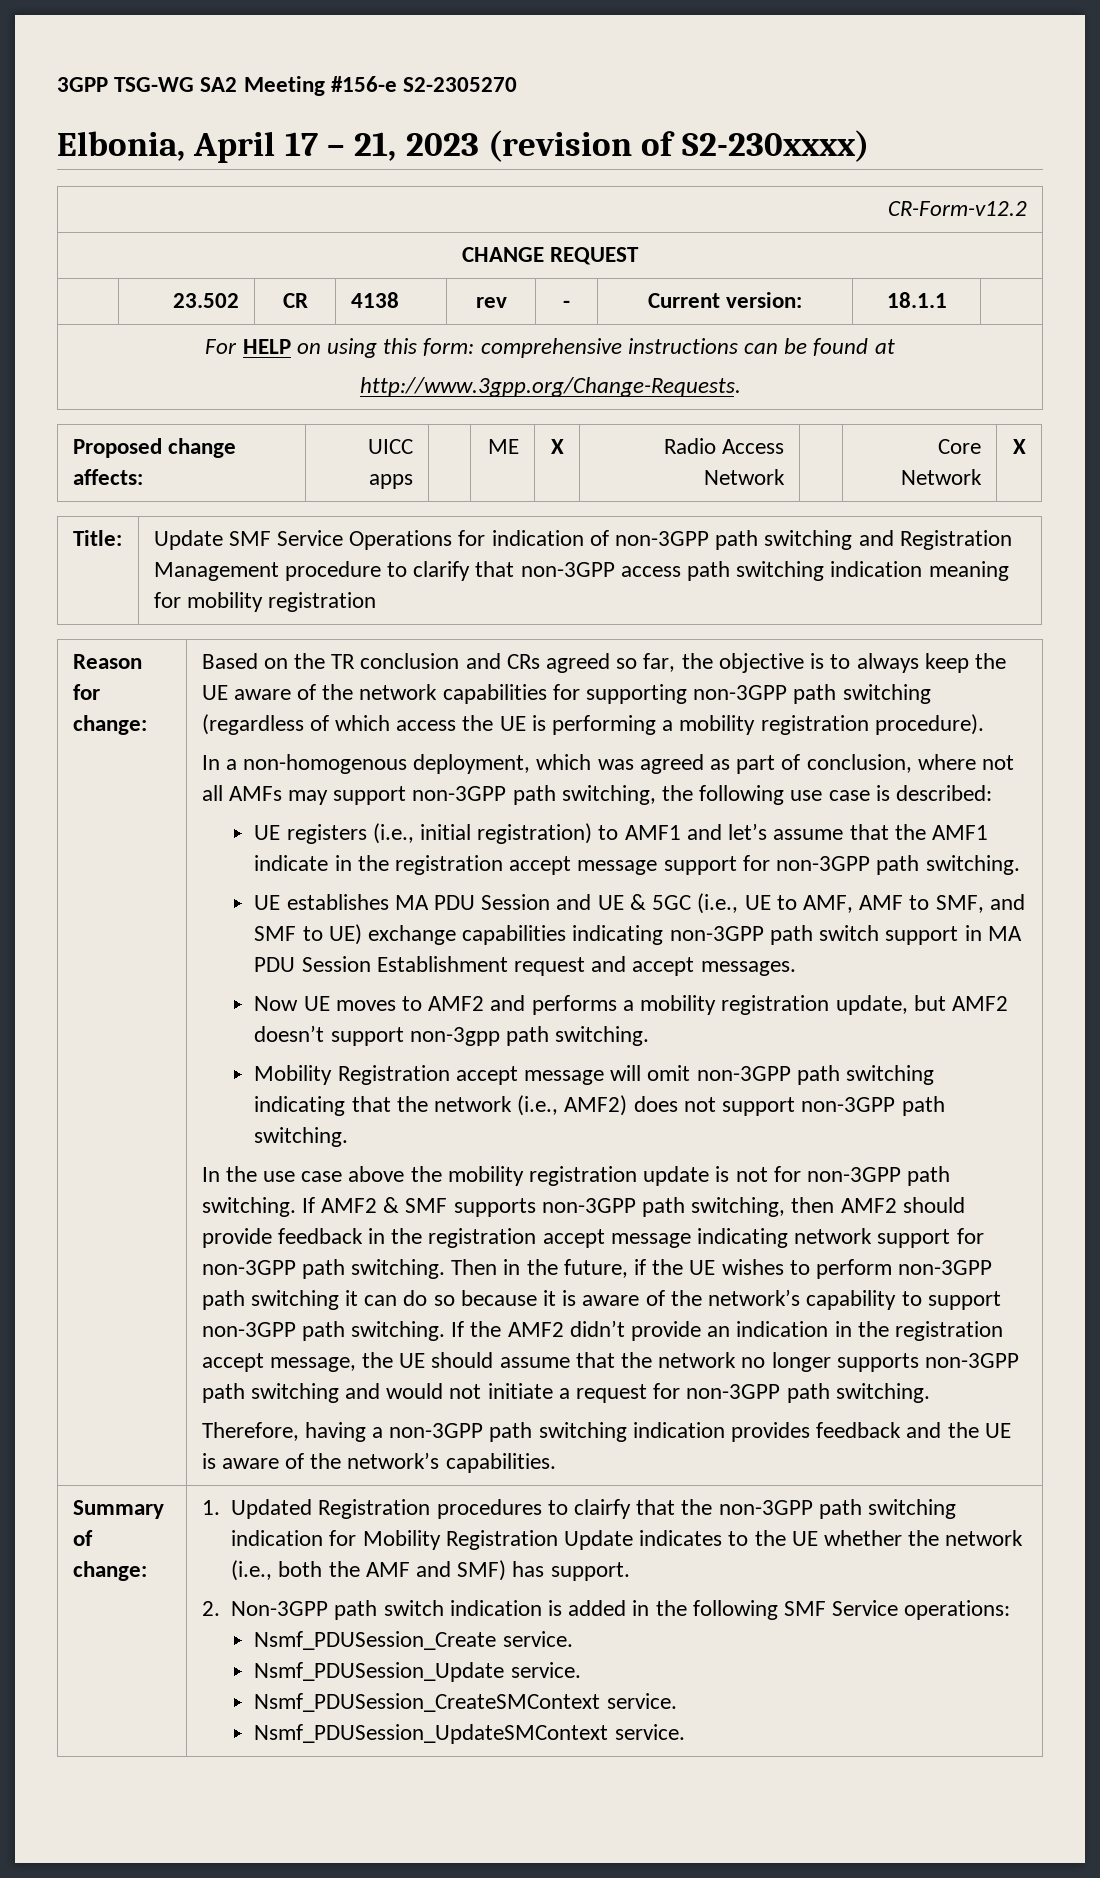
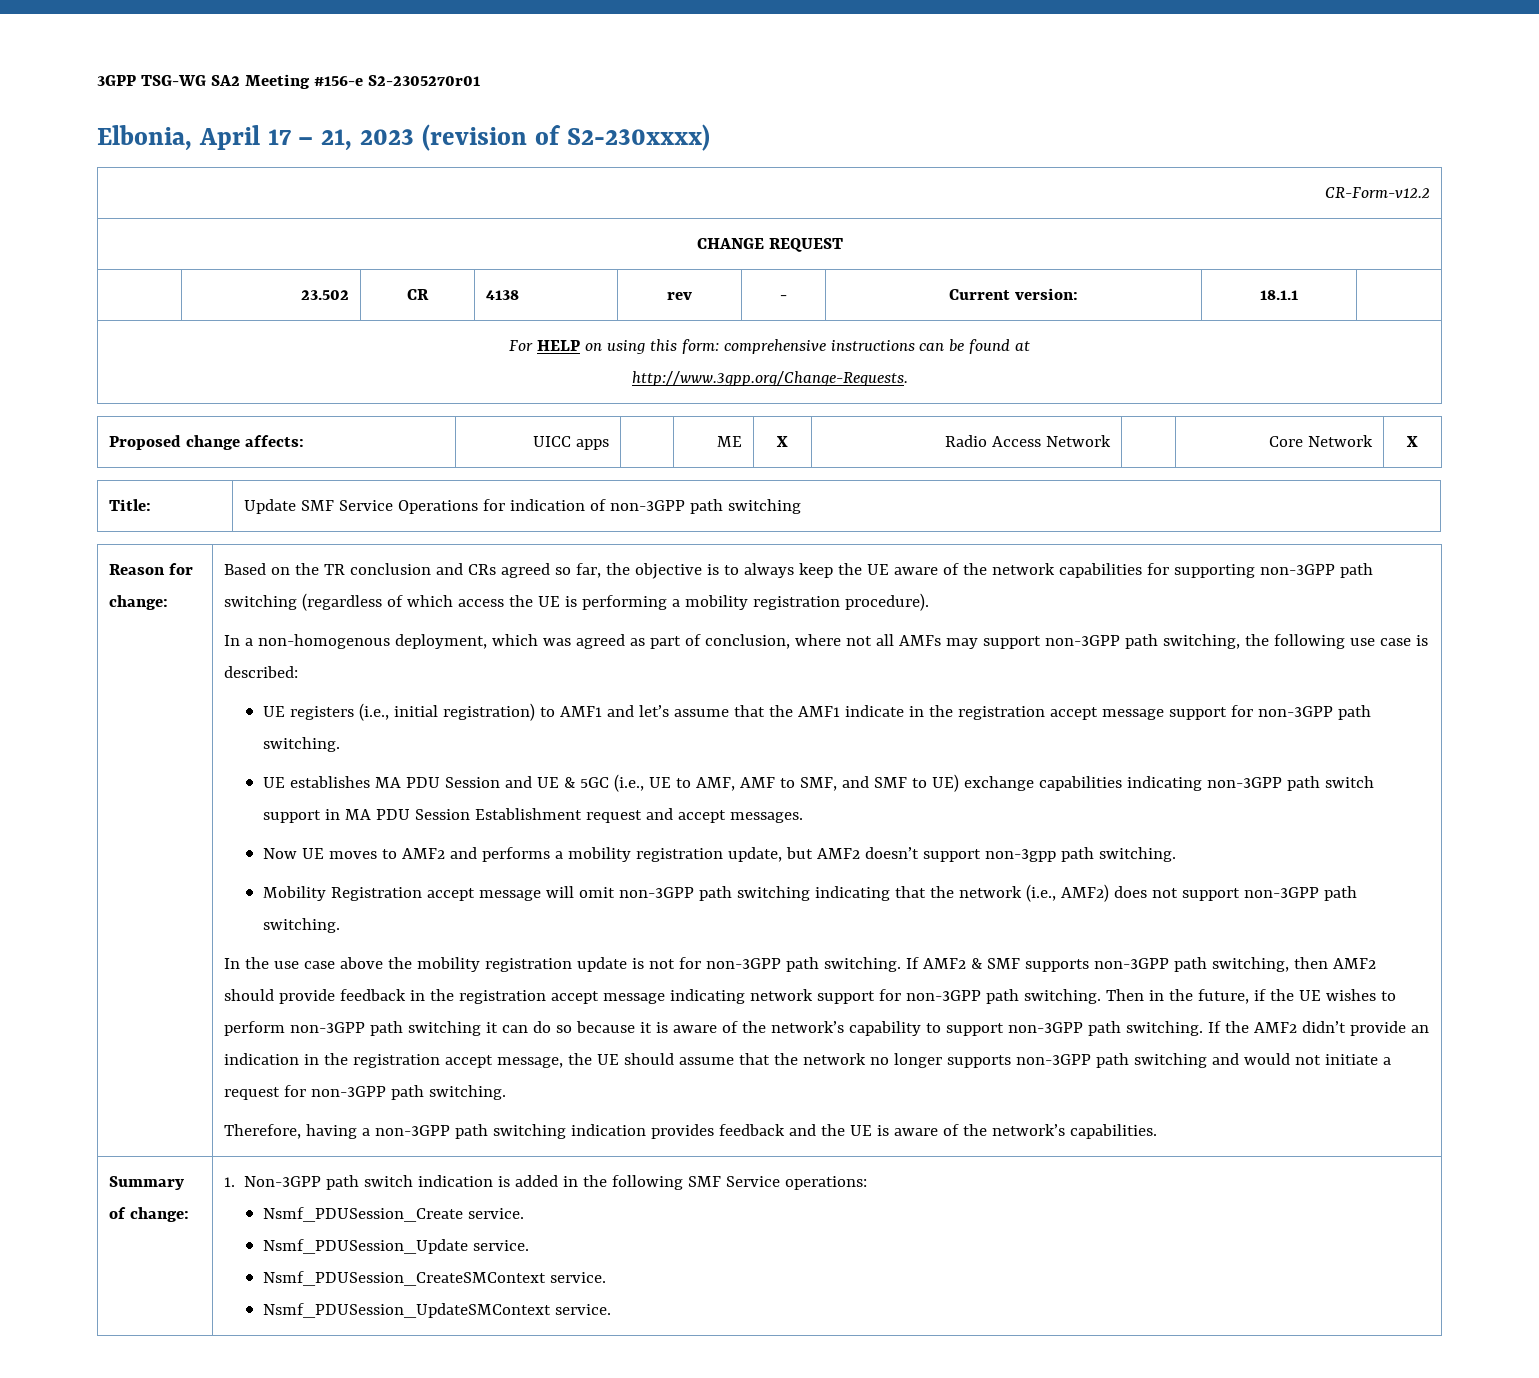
[403,77,518,92] S2-2305270 -> [367,75,480,86] S2-2305270r01
[858,530,1012,550] [153,561,1009,581] [153,592,376,612] and Registration Management procedure to clarify that non-3GPP access path switching indication meaning for mobility registration -> (801, 506) none
[231,1499,956,1519] [231,1530,1024,1550] [231,1560,630,1581] [201,1601,220,1616] Updated Registration procedures to clairfy that the non-3GPP path switching indication for Mobility Registration Update indicates to the UE whether the network (i.e., both the AMF and SMF) has support. // 2. -> (235, 1182) none

